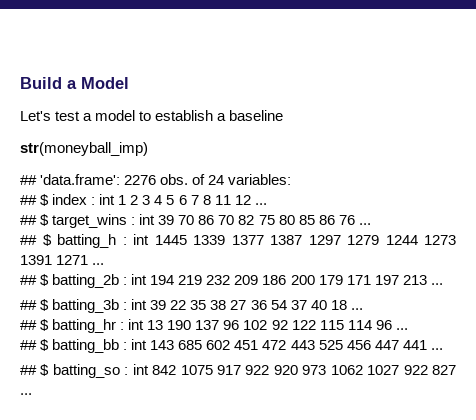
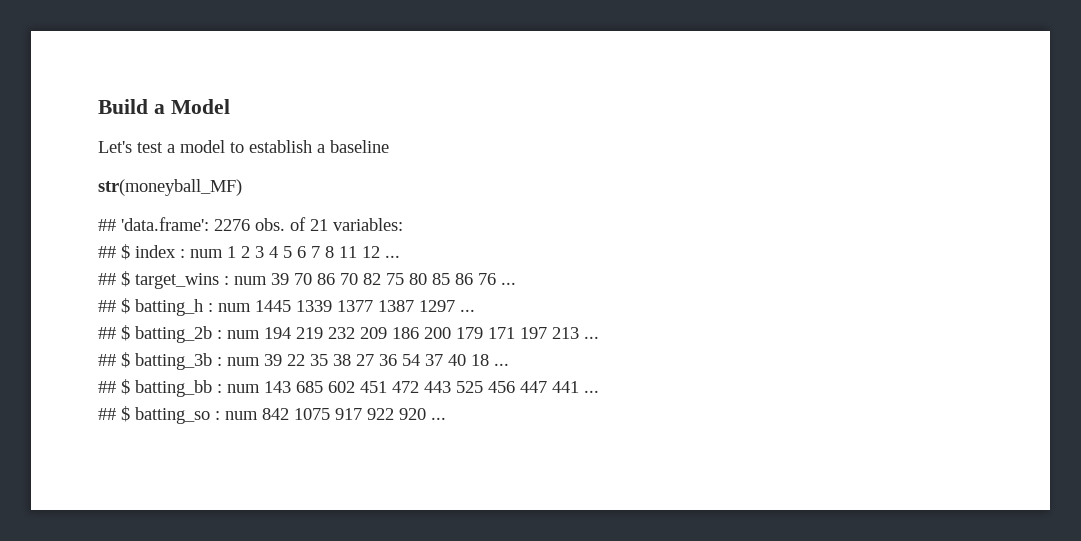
[20,142,148,156] str(moneyball_imp) -> [98,179,242,196] str(moneyball_MF)
[208,175,225,185] 24 -> [310,219,328,231] 21
[99,194,116,205] int -> [190,249,223,258] num
[139,214,156,225] int -> [234,276,267,285] num
[133,234,149,245] int -> [218,303,251,312] num
[347,235,456,245] [20,255,89,265] 1279 1244 1273 1391 1271 -> (455, 306) none
[131,274,148,285] int -> [227,330,260,339] num
[131,299,148,310] int -> [227,357,260,366] num
[20,319,408,333] // ## $ batting_hr : int 13 190 137 96 102 92 122 115 114 96 ... -> (509, 364) none
[131,339,148,350] int -> [227,384,260,393] num
[132,364,149,375] int -> [225,411,258,420] num
[302,365,456,375] 973 1062 1027 922 827 -> (426, 414) none

